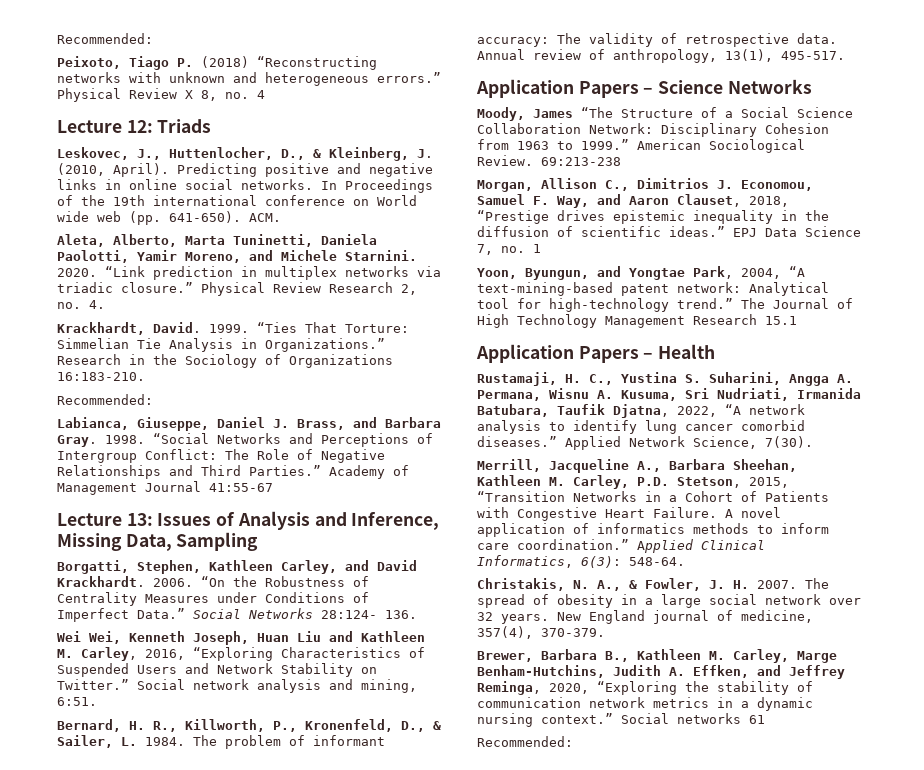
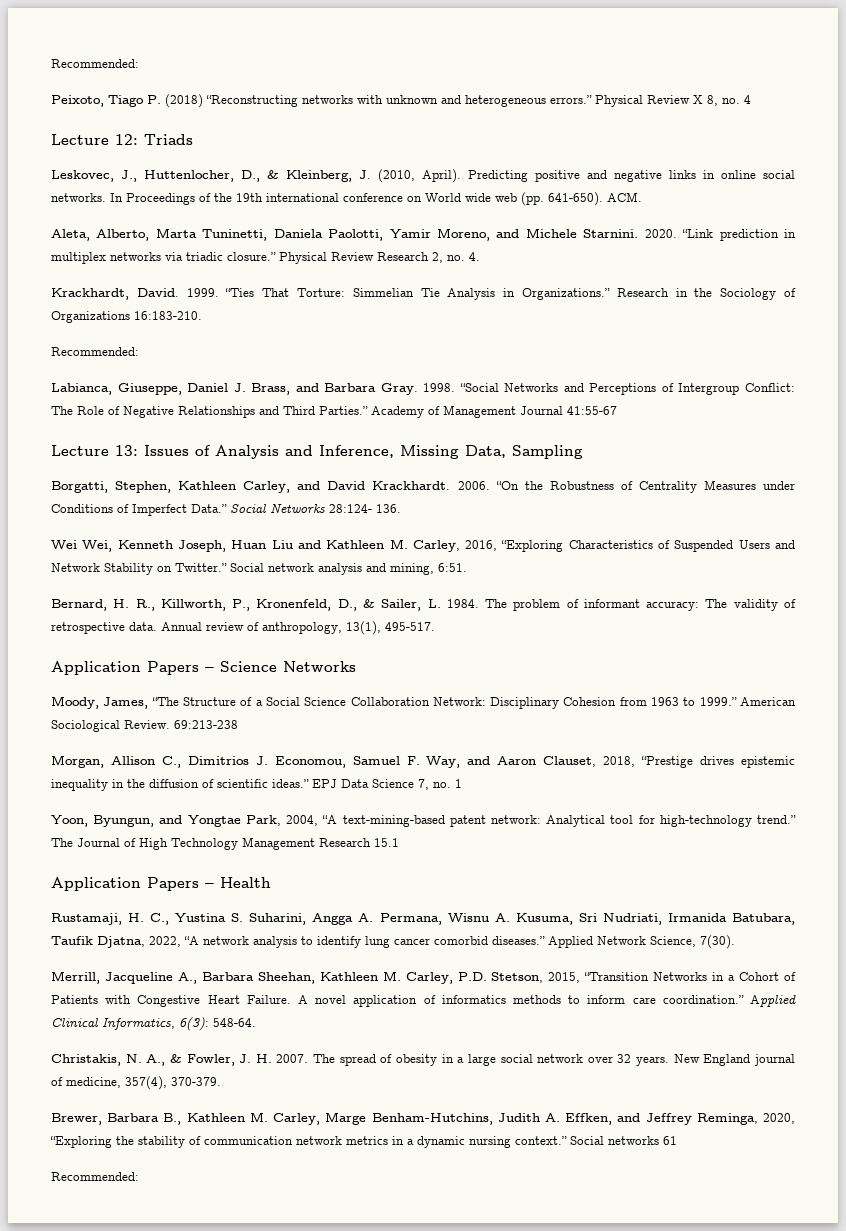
[533,109,573,118] James -> [103,697,149,709] James,

